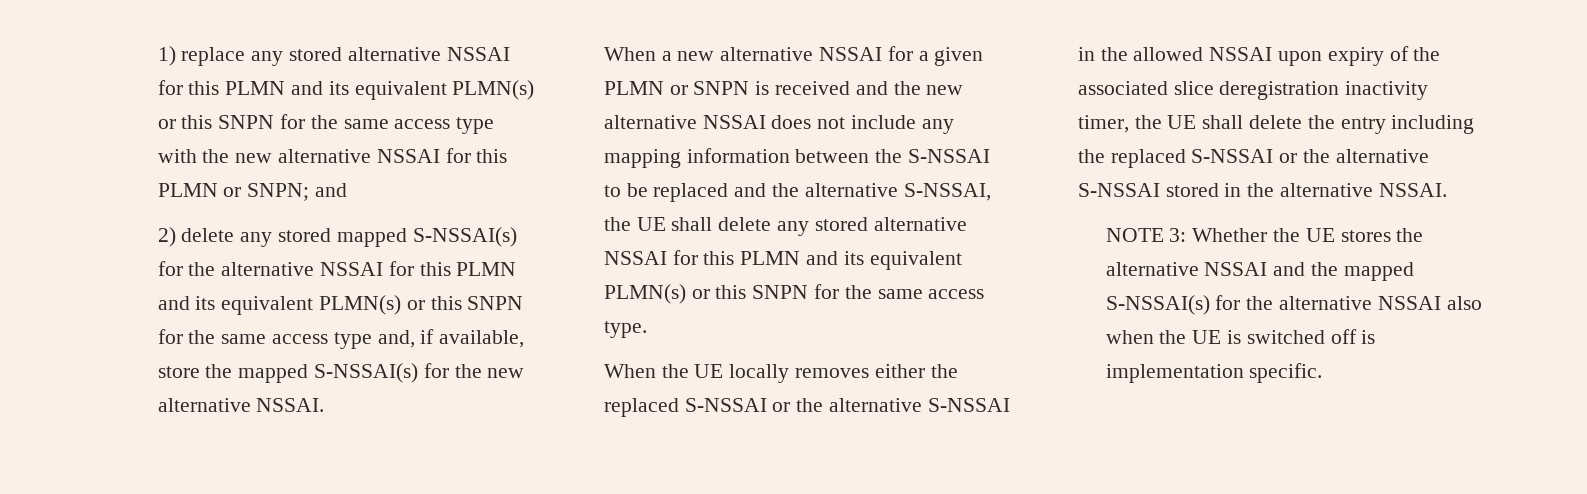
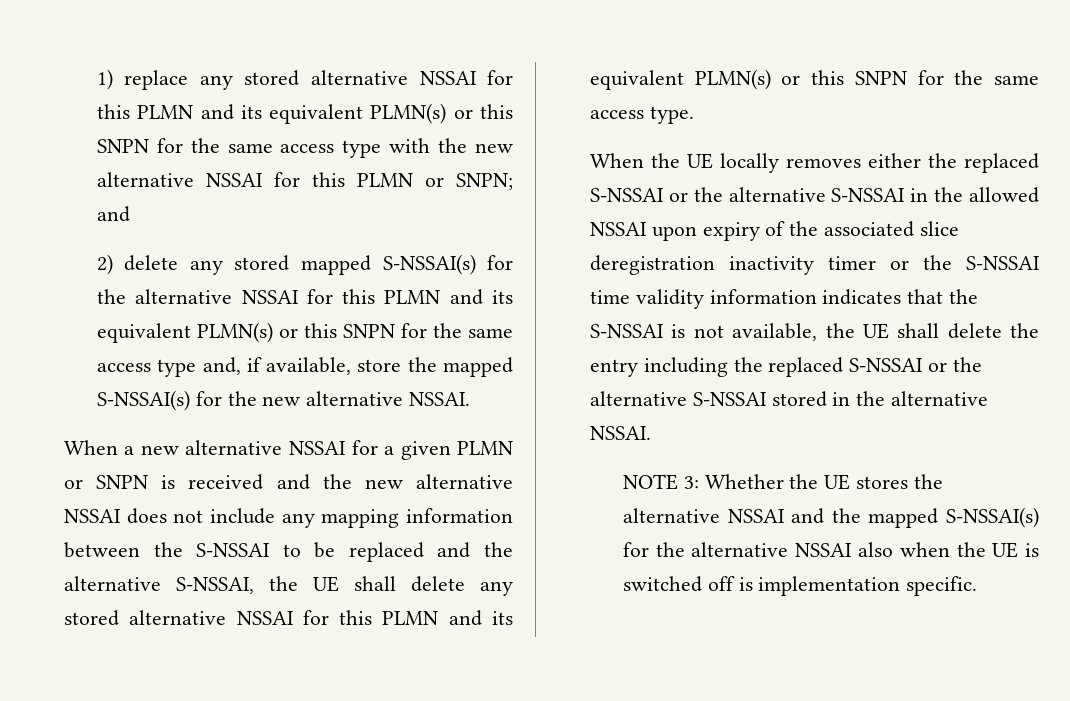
[1077,115,1129,133] timer, -> [827,255,1040,270] [589,289,979,309] [589,323,818,341] timer or the S-NSSAI time validity information indicates that the S-NSSAI is not available,

